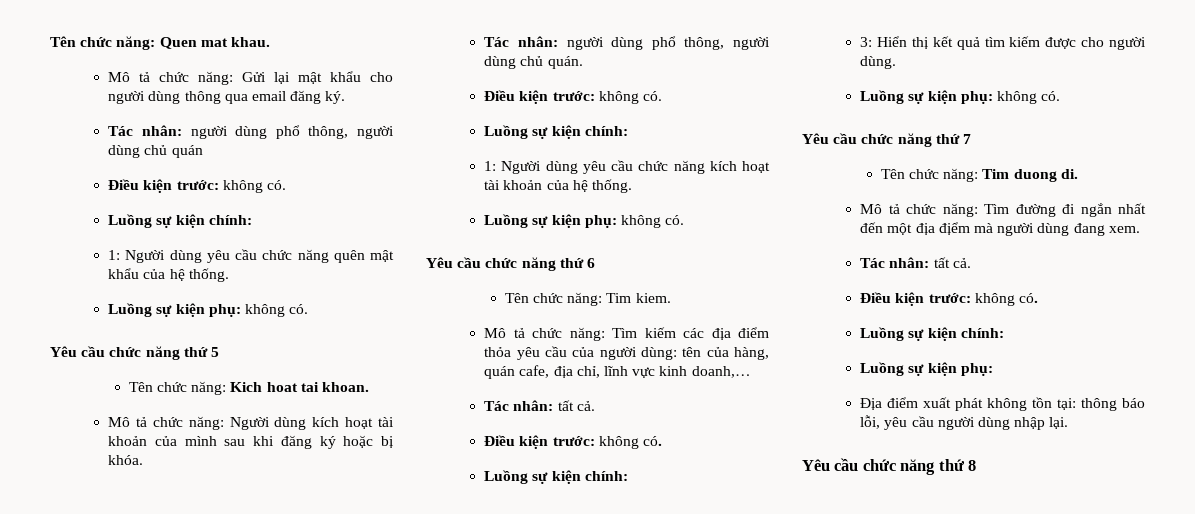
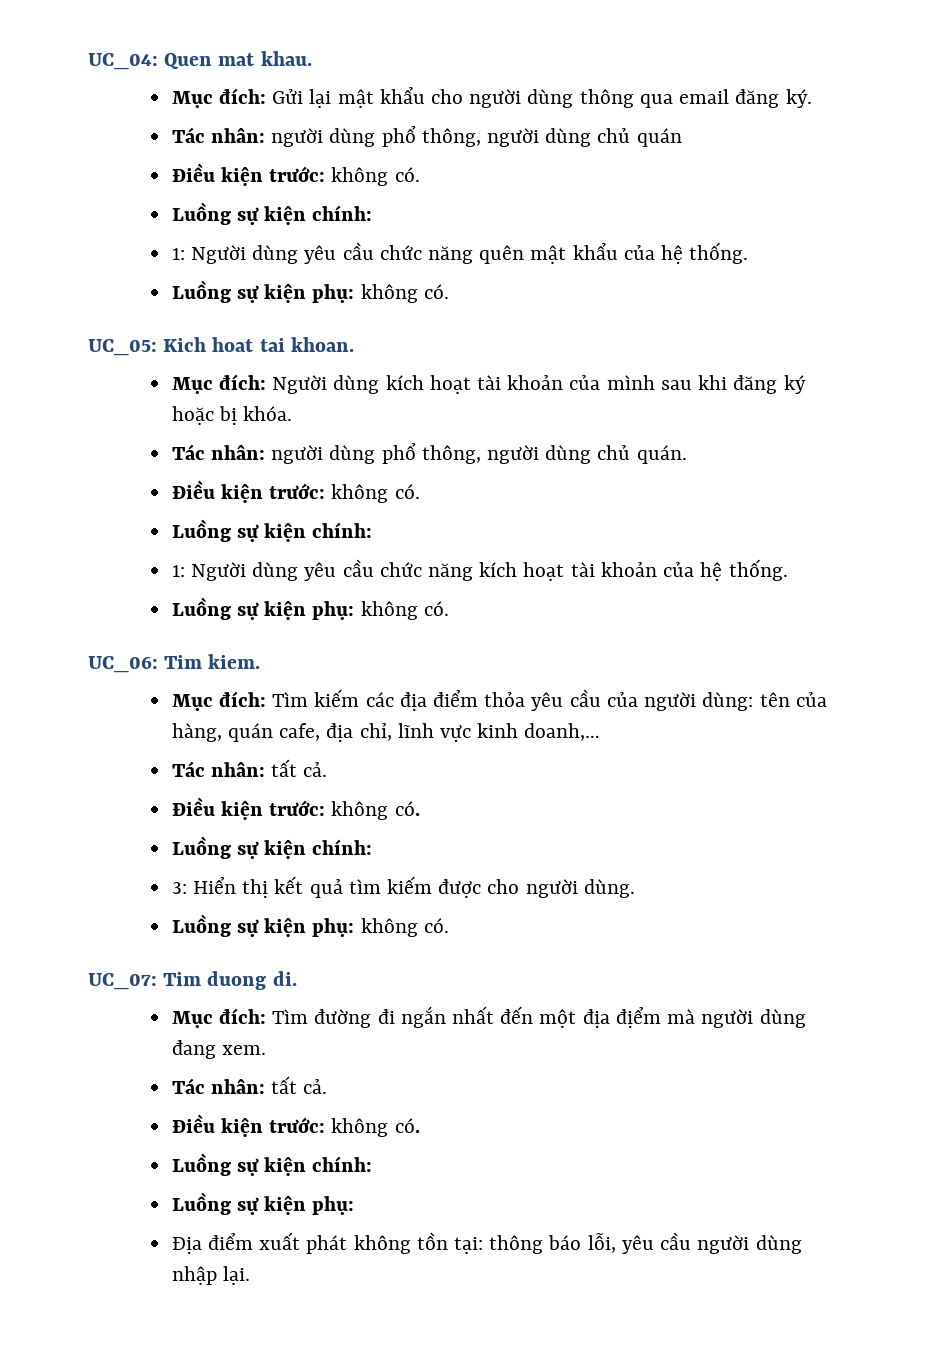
[50,36,156,50] Tên chức năng: -> [88,53,158,70] UC_04:
[108,71,234,85] Mô tả chức năng: -> [171,88,266,108] Mục đích:
[50,346,219,360] [128,381,227,395] Yêu cầu chức năng thứ 5 // Tên chức năng: -> [88,339,157,356] UC_05:
[108,416,224,430] Mô tả chức năng: -> [171,374,266,394] Mục đích:
[426,257,595,271] [504,292,671,306] [484,327,605,341] Yêu cầu chức năng thứ 6 // Tên chức năng: Tim kiem. // Mô tả chức năng: -> [88,654,261,673] [171,691,266,711] UC_06: Tim kiem. // Mục đích:
[802,133,971,147] [880,168,979,182] Yêu cầu chức năng thứ 7 // Tên chức năng: -> [88,973,157,990] UC_07:
[860,203,978,217] Mô tả chức năng: -> [171,1008,266,1028] Mục đích:
[802,458,977,475] // Yêu cầu chức năng thứ 8 -> (250, 1275) none

